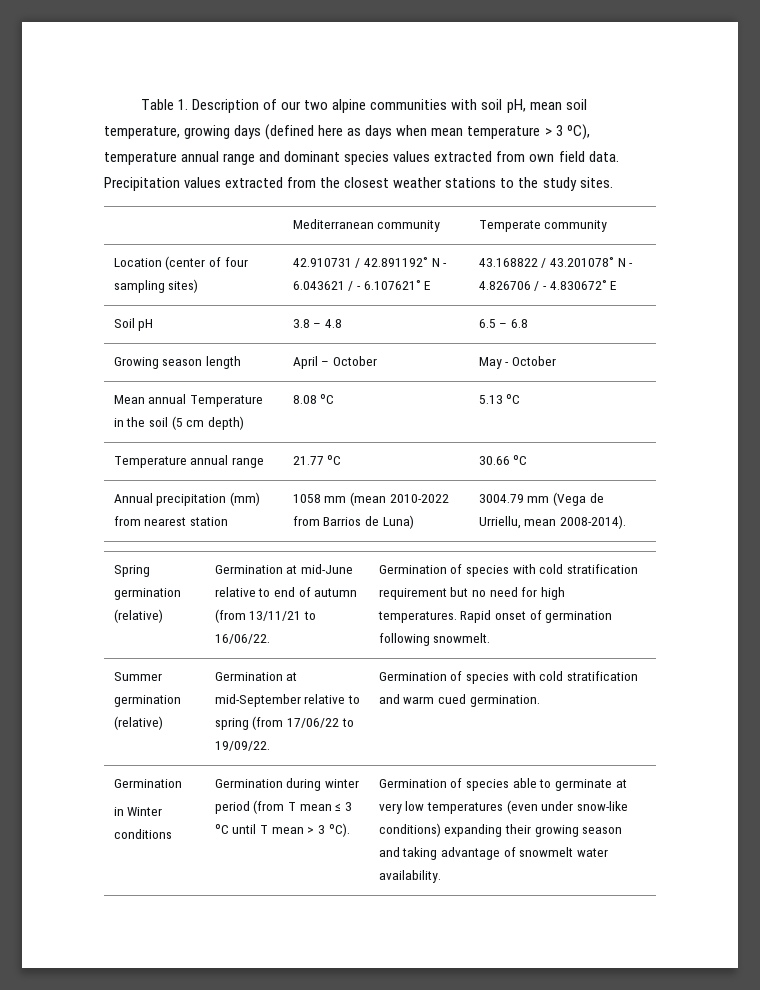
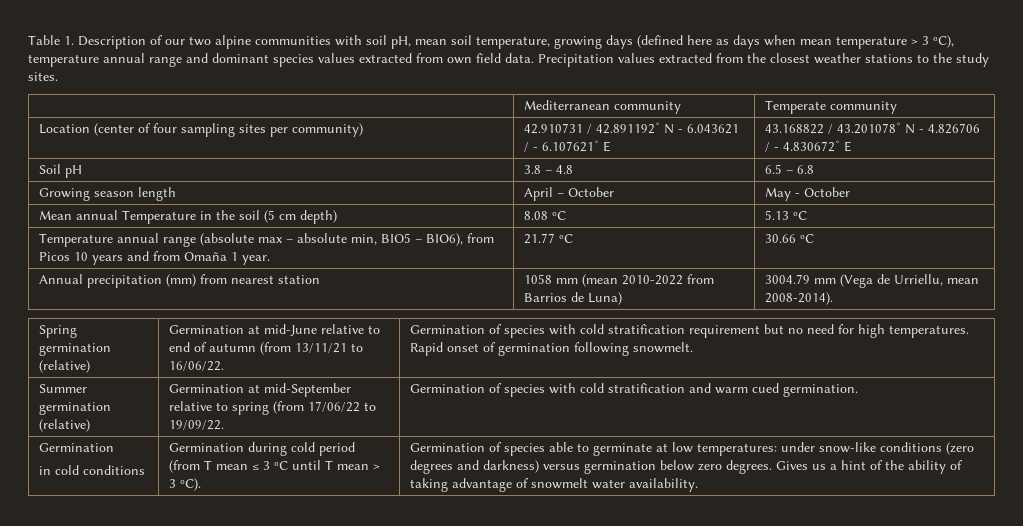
[168,279,199,293] sites) -> [238,123,363,137] sites per community)
(265, 462) none -> [199,233,494,246] [38,251,270,265] (absolute max – absolute min, BIO5 – BIO6), from Picos 10 years and from Omaña 1 year.
[127,807,163,816] Winter -> [54,465,79,475] cold
[325,779,360,788] winter -> [290,442,315,452] cold
[378,800,628,814] [378,823,623,837] [378,847,400,857] very low temperatures (even under snow-like conditions) expanding their growing season and -> [671,442,974,456] [409,460,963,474] low temperatures: under snow-like conditions (zero degrees and darkness) versus germination below zero degrees. Gives us a hint of the ability of

